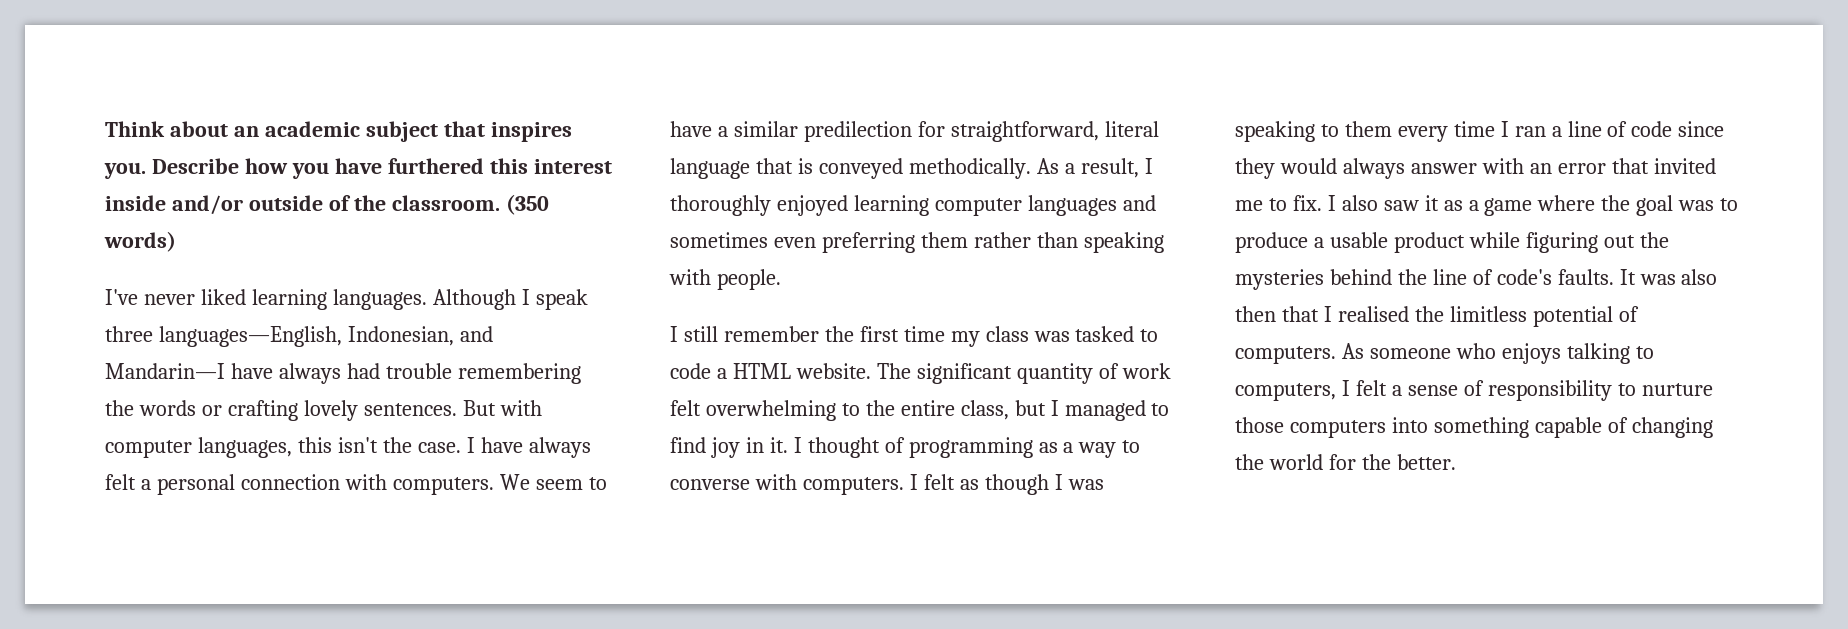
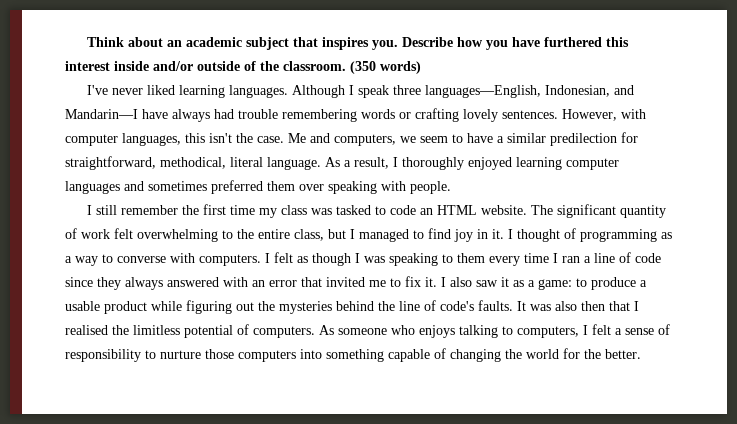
[105,400,134,416] the -> (357, 115) none
[462,400,496,416] But -> [562,109,617,121] However,
[466,437,591,458] [105,474,530,495] I have always felt a personal connection with computers. We -> [288,133,416,146] Me and computers, we
[1104,121,1159,137] [670,158,1031,179] literal language that is conveyed methodically. -> [160,157,321,170] methodical, literal language.
[773,232,1078,253] even preferring them rather than -> [211,180,324,194] preferred them over
[716,368,727,379] a -> [419,208,433,215] an
[1279,158,1477,179] would always answer -> [125,277,219,290] always answered
[1292,195,1322,211] fix. -> [405,276,437,287] fix it.
[1484,195,1715,216] game where the goal was -> [538,279,572,290] game:

